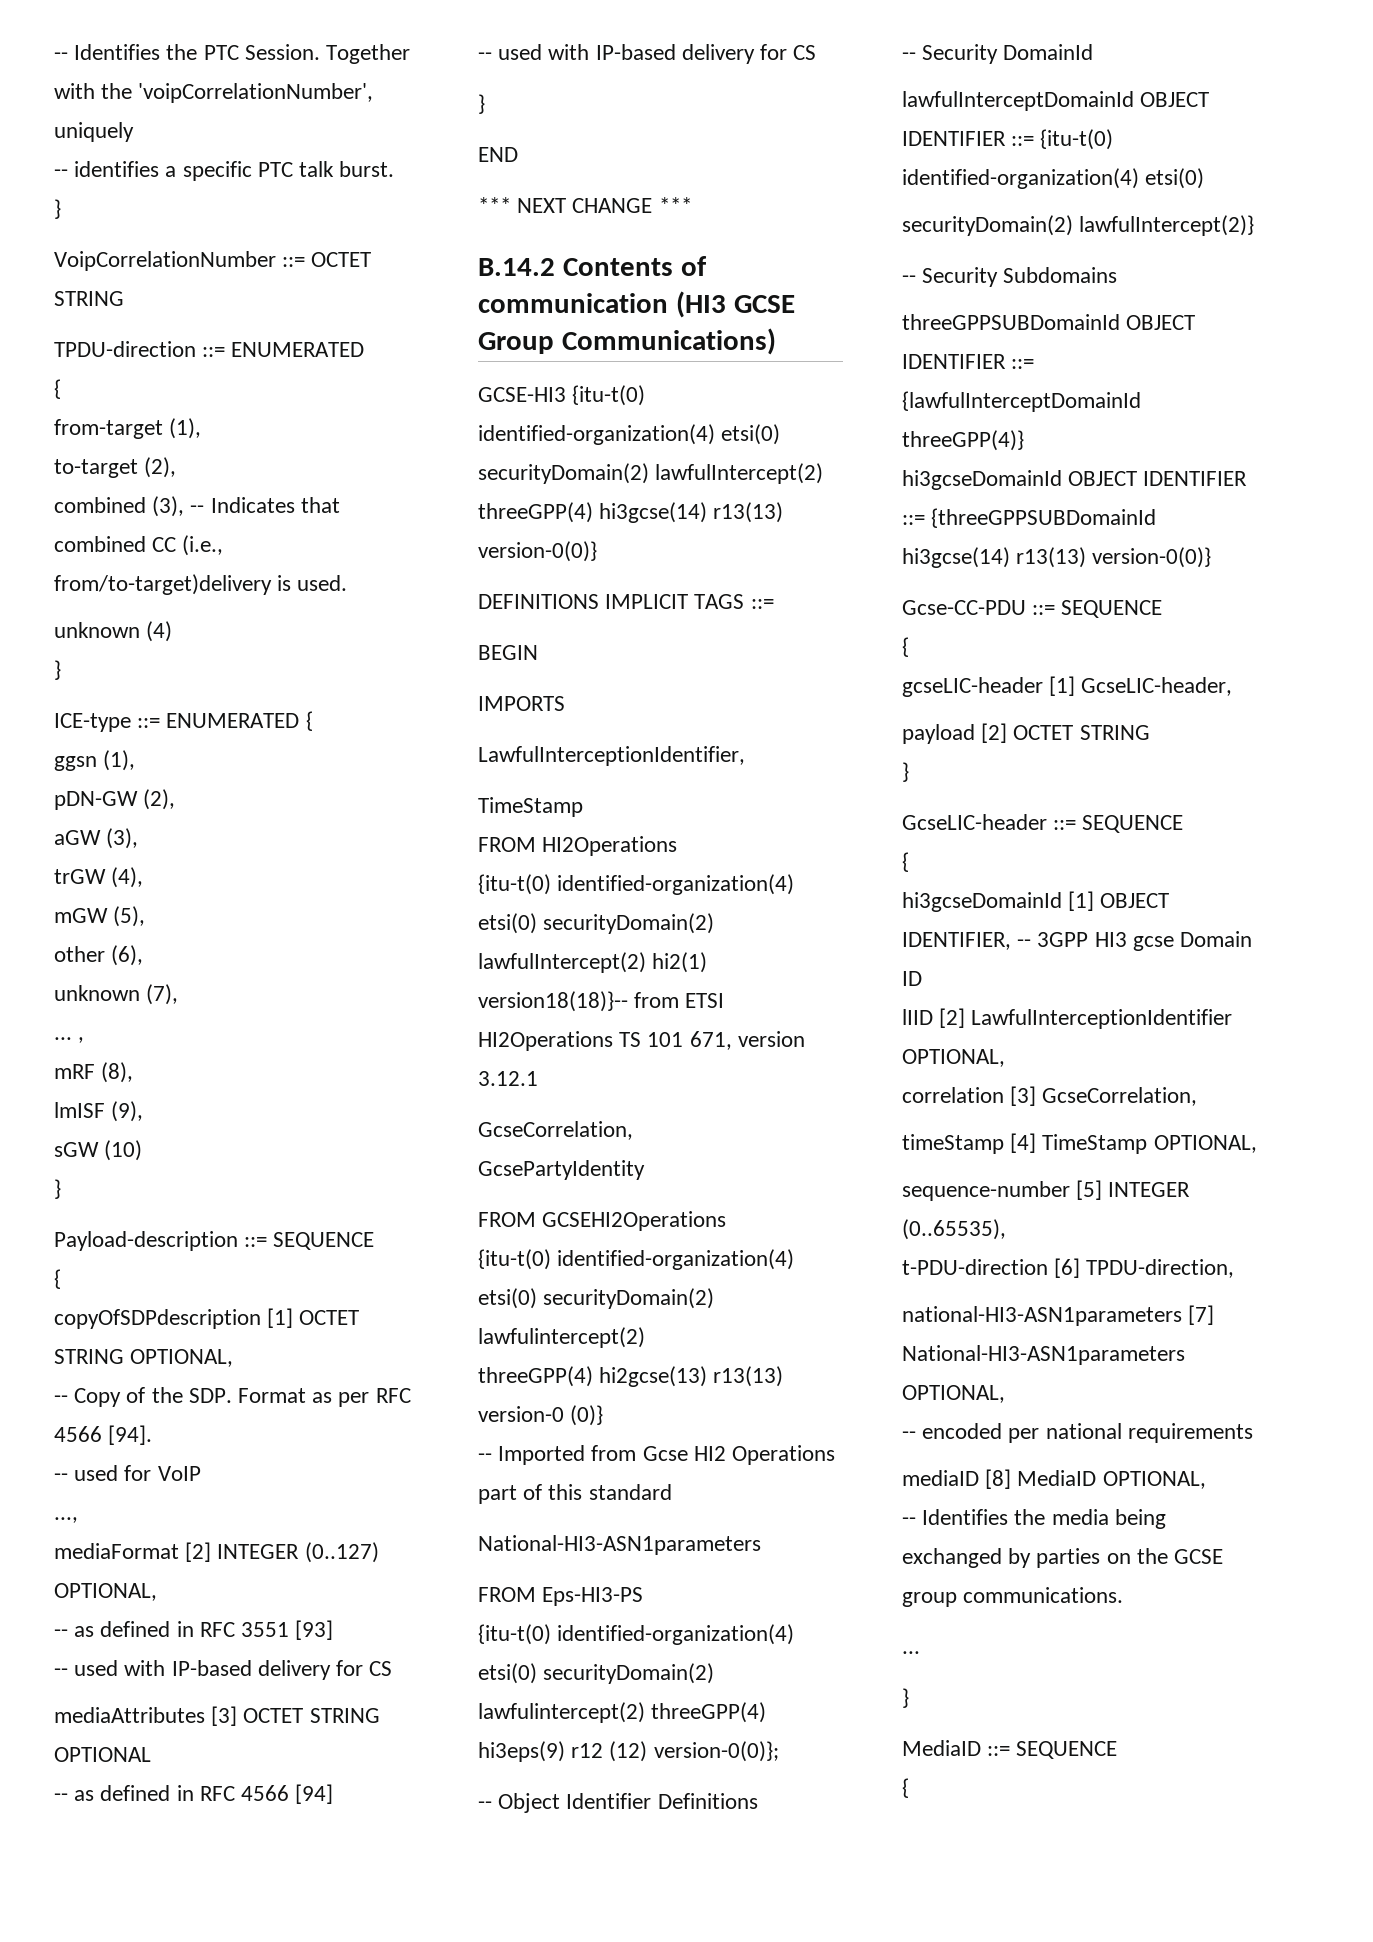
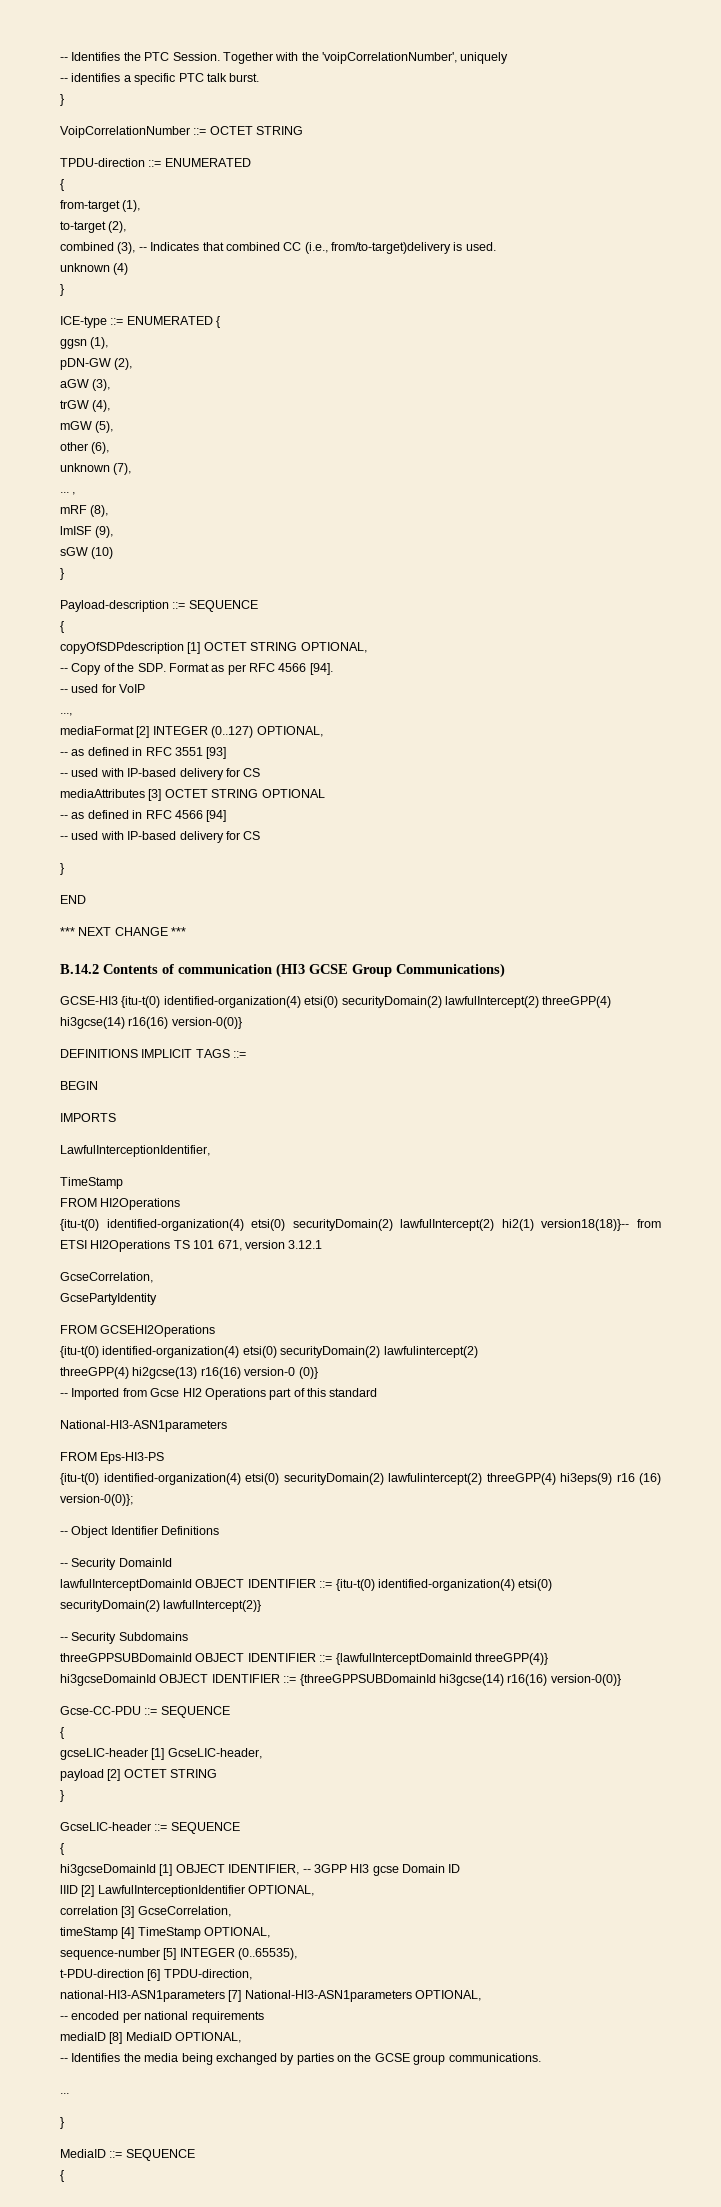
[713,502,784,523] r13(13) -> [128,1017,169,1029] r16(16)
[713,1366,784,1387] r13(13) -> [200,1367,241,1379] r16(16)
[571,1741,648,1762] r12 (12) -> [616,1473,661,1485] r16 (16)
[1016,547,1087,568] r13(13) -> [507,1674,548,1686] r16(16)

